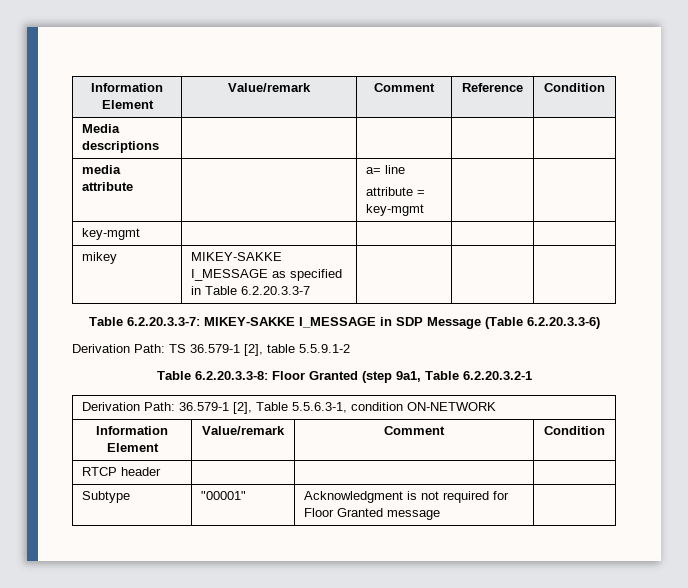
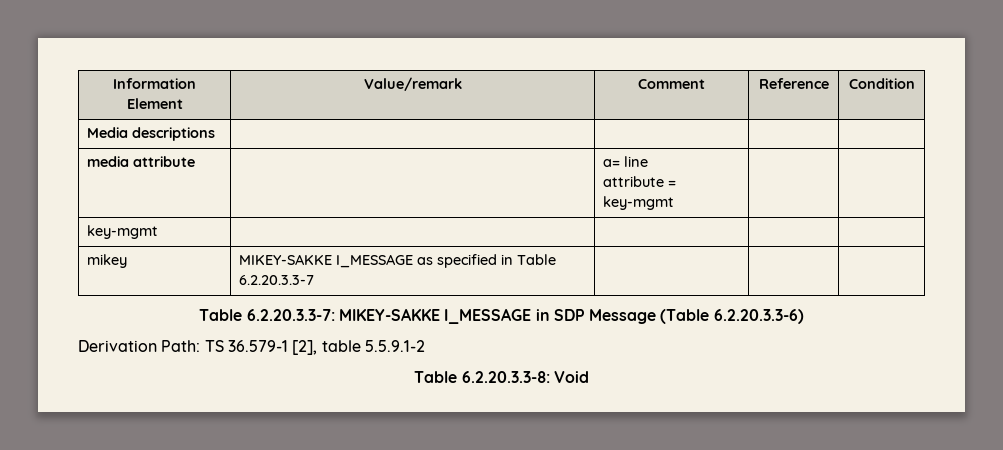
[271,371,532,383] [81,402,496,414] [96,426,168,435] [106,443,159,452] [202,426,285,435] [384,426,445,435] [544,426,605,435] [81,467,161,476] [81,491,130,503] [200,491,246,500] [303,491,509,503] [303,508,440,520] Floor Granted (step 9a1, Table 6.2.20.3.2-1 // Derivation Path: 36.579-1 [2], Table 5.5.6.3-1, condition ON-NETWORK // Information Element | Value/remark | Comment | Condition // RTCP header | | | // Subtype | "00001" | Acknowledgment is not required for Floor Granted message | -> [553,371,589,383] Void

